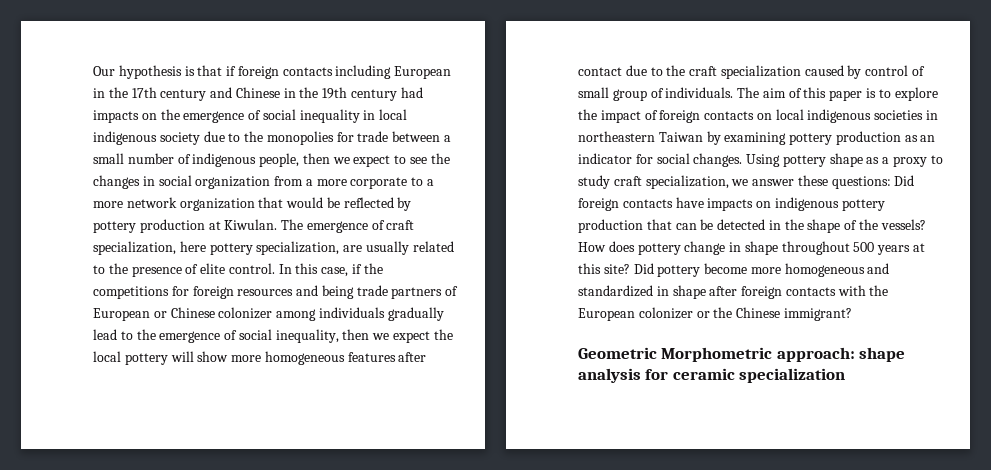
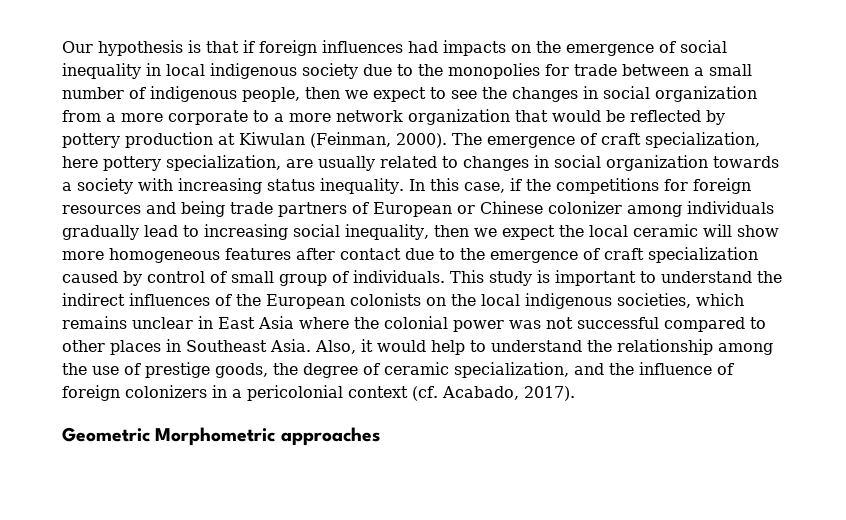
[282,65,452,79] [93,87,398,101] contacts including European in the 17th century and Chinese in the 19th century -> [322,40,403,53] influences
[224,219,278,230] Kiwulan. -> [239,132,447,148] Kiwulan (Feinman, 2000).
[108,263,275,277] the presence of elite control. -> [463,155,779,171] [62,178,404,194] changes in social organization towards a society with increasing status inequality.
[136,329,238,343] the emergence of -> [204,224,288,240] increasing
[124,353,168,365] pottery -> [632,224,698,237] ceramic
(686, 70) none -> [490,248,600,263] emergence of
[737,87,938,101] [578,109,939,123] [578,131,936,145] [578,153,943,167] [578,175,915,189] [578,197,885,211] [578,219,926,233] [578,241,926,255] [578,263,890,277] [578,285,889,299] [578,307,852,321] [578,347,906,362] [578,368,846,383] The aim of this paper is to explore the impact of foreign contacts on local indigenous societies in northeastern Taiwan by examining pottery production as an indicator for social changes. Using pottery shape as a proxy to study craft specialization, we answer these questions: Did foreign contacts have impacts on indigenous pottery production that can be detected in the shape of the vessels? How does pottery change in shape throughout 500 years at this site? Did pottery become more homogeneous and standardized in shape after foreign contacts with the European colonizer or the Chinese immigrant? // Geometric Morphometric approach: shape analysis for ceramic specialization -> [450,270,782,286] [62,293,744,309] [62,316,766,332] [62,339,773,355] [62,362,734,378] [62,385,575,401] [62,427,380,446] This study is important to understand the indirect influences of the European colonists on the local indigenous societies, which remains unclear in East Asia where the colonial power was not successful compared to other places in Southeast Asia. Also, it would help to understand the relationship among the use of prestige goods, the degree of ceramic specialization, and the influence of foreign colonizers in a pericolonial context (cf. Acabado, 2017). // Geometric Morphometric approaches

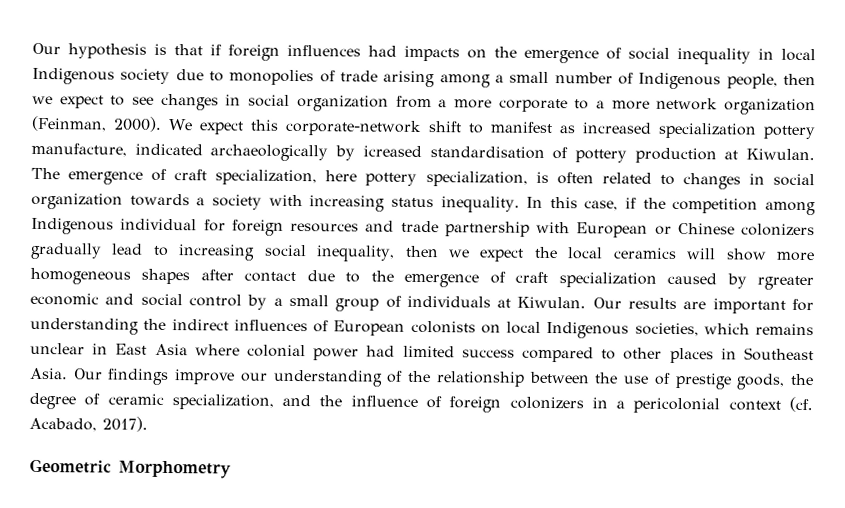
[210,63,297,79] indigenous -> [32,67,115,85] Indigenous
[418,63,689,79] the monopolies for trade between -> [229,69,491,88] monopolies of trade arising among
[150,86,237,102] indigenous -> [638,72,722,90] Indigenous
[482,87,507,99] the -> (155, 100) none
[515,110,725,125] [62,132,447,148] that would be reflected by pottery production at Kiwulan (Feinman, 2000). -> [31,115,816,140] [31,142,816,164] (Feinman, 2000). We expect this corporate-network shift to manifest as increased specialization pottery manufacture, indicated archaeologically by icreased standardisation of pottery production at Kiwulan.
[286,156,375,171] are usually -> [535,171,594,185] is often
[555,178,751,194] [62,201,774,217] competitions for foreign resources and being trade partners of European or Chinese colonizer among individuals -> [672,197,816,216] [31,217,815,238] competition among Indigenous individual for foreign resources and trade partnership with European or Chinese colonizers
[632,224,698,237] ceramic -> [612,247,677,259] ceramics
[225,248,291,260] features -> [141,268,191,285] shapes
[147,270,752,286] control of small group of individuals. This study is important to understand -> [756,275,814,291] [30,292,814,314] [30,317,139,335] rgreater economic and social control by a small group of individuals at Kiwulan. Our results are important for understanding
[236,294,261,306] the -> (329, 326) none
[451,293,612,309] the local indigenous -> [506,321,630,339] local Indigenous
[354,317,379,329] the -> (240, 350) none
[509,317,659,329] was not successful -> [366,345,515,358] had limited success
[315,339,582,355] Also, it would help to understand -> [73,368,404,387] Our findings improve our understanding of
[718,343,773,355] among -> [528,371,590,384] between
[155,427,380,446] Morphometric approaches -> [118,460,231,479] Morphometry

